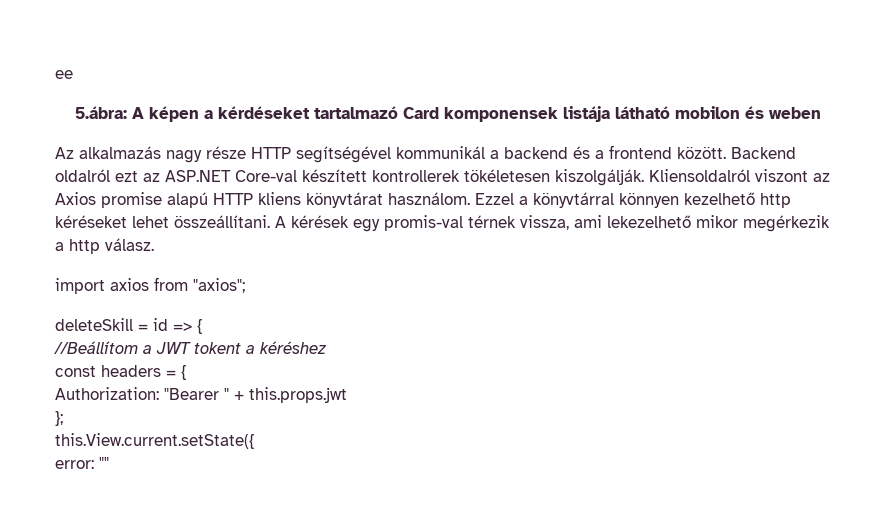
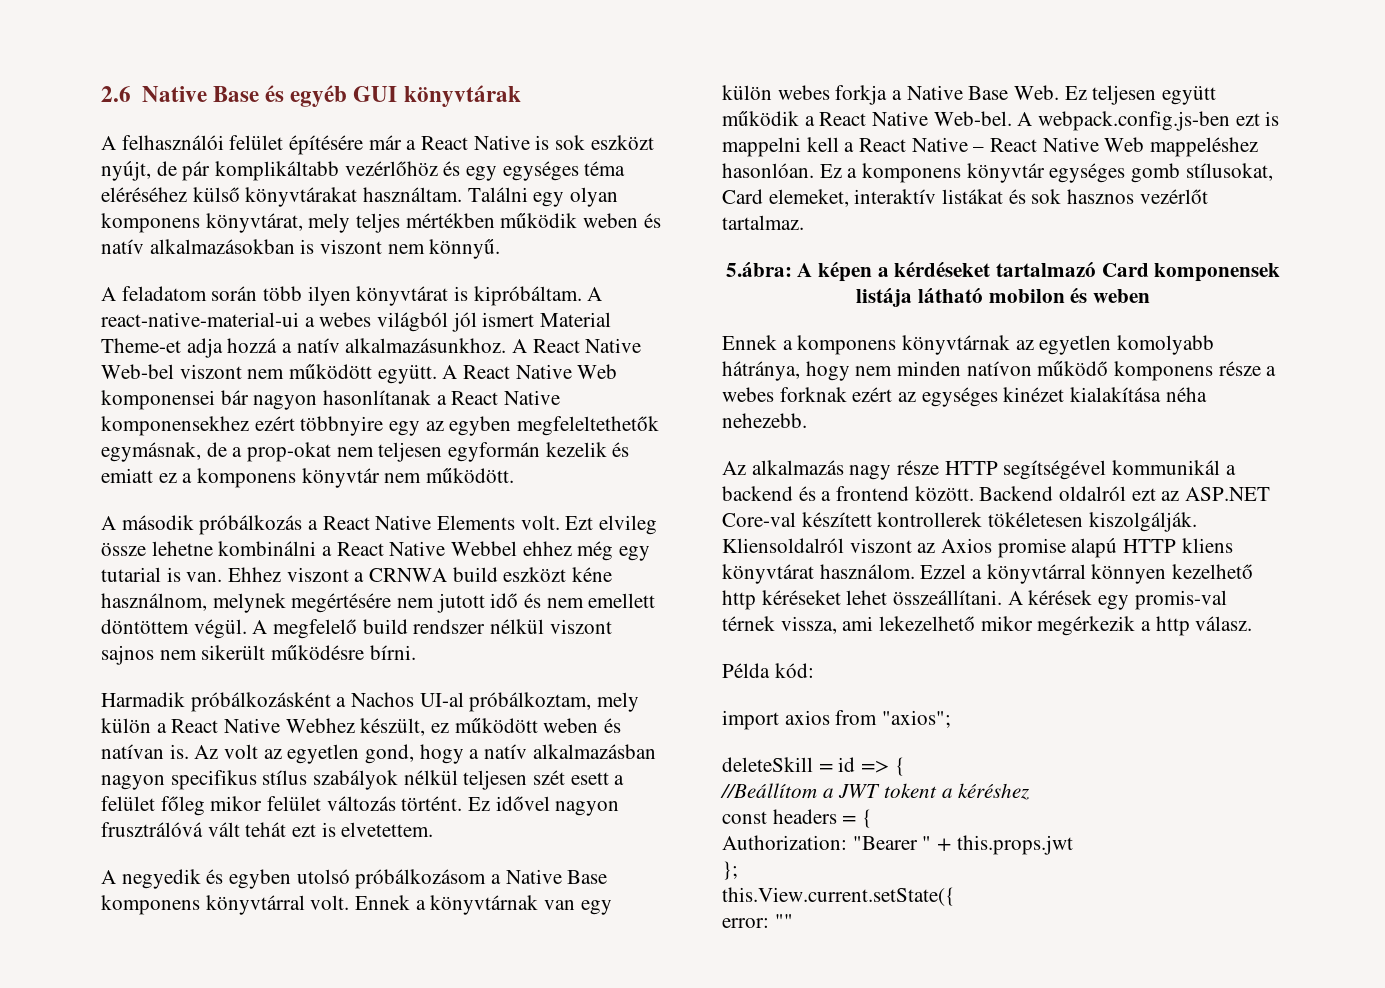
[55,70,73,79] ee -> [101,85,521,107] [101,135,654,155] [101,161,626,181] [101,187,619,207] [101,213,661,233] [101,239,501,259] [101,286,603,306] [101,312,612,332] [101,338,642,358] [101,364,618,384] [101,390,561,410] [101,416,660,436] [101,442,630,462] [101,468,515,488] [101,515,658,535] [101,541,651,561] [101,567,613,582] [101,593,656,613] [101,619,612,639] [101,645,416,665] [101,692,640,712] [101,718,622,736] [101,744,656,764] [101,770,625,790] [101,796,620,816] [101,822,434,837] [101,869,608,889] [101,895,612,915] [722,85,1217,105] [722,111,1280,131] [722,137,1259,157] [722,163,1273,183] [722,189,1208,207] [722,215,804,230] 2.6 Native Base és egyéb GUI könyvtárak // A felhasználói felület építésére már a React Native is sok eszközt nyújt, de pár komplikáltabb vezérlőhöz és egy egységes téma eléréséhez külső könyvtárakat használtam. Találni egy olyan komponens könyvtárat, mely teljes mértékben működik weben és natív alkalmazásokban is viszont nem könnyű. // A feladatom során több ilyen könyvtárat is kipróbáltam. A react-native-material-ui a webes világból jól ismert Material Theme-et adja hozzá a natív alkalmazásunkhoz. A React Native Web-bel viszont nem működött együtt. A React Native Web komponensei bár nagyon hasonlítanak a React Native komponensekhez ezért többnyire egy az egyben megfeleltethetők egymásnak, de a prop-okat nem teljesen egyformán kezelik és emiatt ez a komponens könyvtár nem működött. // A második próbálkozás a React Native Elements volt. Ezt elvileg össze lehetne kombinálni a React Native Webbel ehhez még egy tutarial is van. Ehhez viszont a CRNWA build eszközt kéne használnom, melynek megértésére nem jutott idő és nem emellett döntöttem végül. A megfelelő build rendszer nélkül viszont sajnos nem sikerült működésre bírni. // Harmadik próbálkozásként a Nachos UI-al próbálkoztam, mely külön a React Native Webhez készült, ez működött weben és natívan is. Az volt az egyetlen gond, hogy a natív alkalmazásban nagyon specifikus stílus szabályok nélkül teljesen szét esett a felület főleg mikor felület változás történt. Ez idővel nagyon frusztrálóvá vált tehát ezt is elvetettem. // A negyedik és egyben utolsó próbálkozásom a Native Base komponens könyvtárral volt. Ennek a könyvtárnak van egy külön webes forkja a Native Base Web. Ez teljesen együtt működik a React Native Web-bel. A webpack.config.js-ben ezt is mappelni kell a React Native – React Native Web mappeléshez hasonlóan. Ez a komponens könyvtár egységes gomb stílusokat, Card elemeket, interaktív listákat és sok hasznos vezérlőt tartalmaz.
(821, 113) none -> [722,335,1215,355] [722,361,1277,381] [722,387,1207,407] [722,413,807,428] // Ennek a komponens könyvtárnak az egyetlen komolyabb hátránya, hogy nem minden natívon működő komponens része a webes forknak ezért az egységes kinézet kialakítása néha nehezebb.
(154, 244) none -> [722,663,814,678] // Példa kód:

